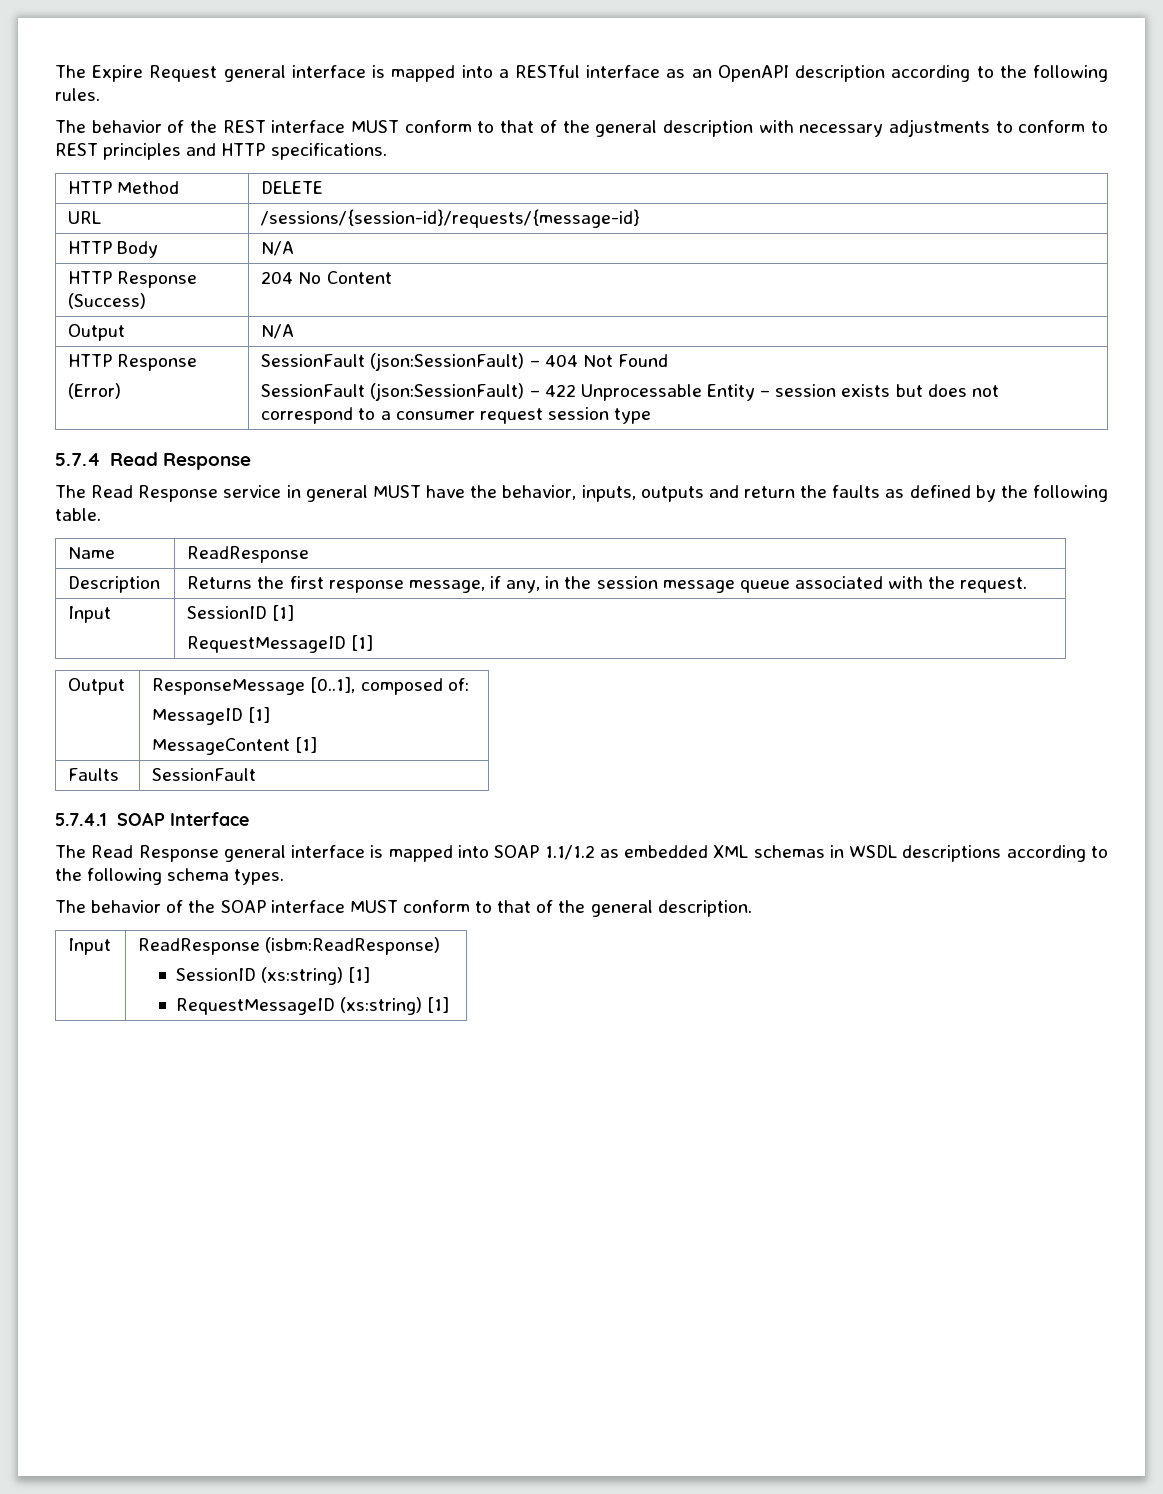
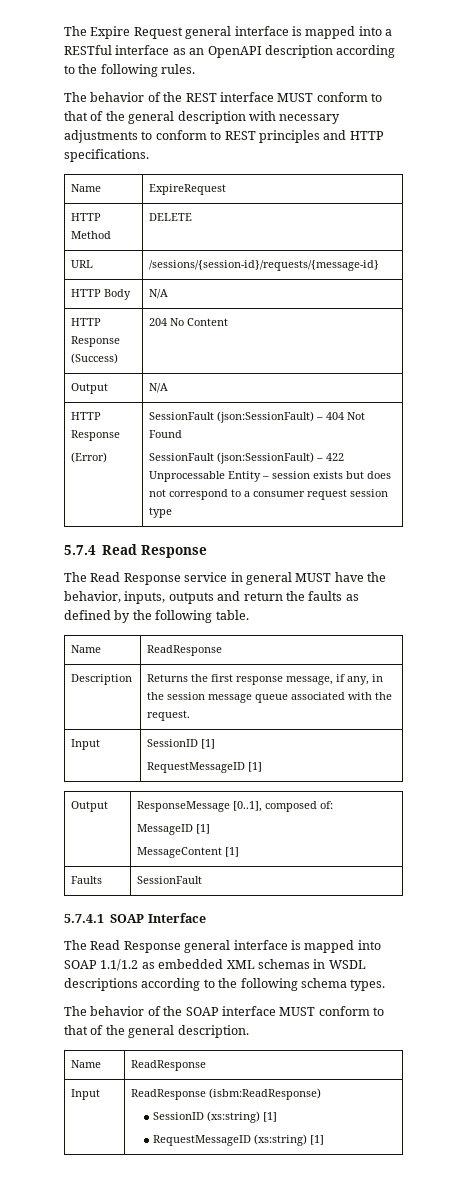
(387, 151) none -> [71,184,102,192] [149,184,227,195] // Name | ExpireRequest
(752, 908) none -> [71,1060,102,1068] [131,1060,207,1071] // Name | ReadResponse

